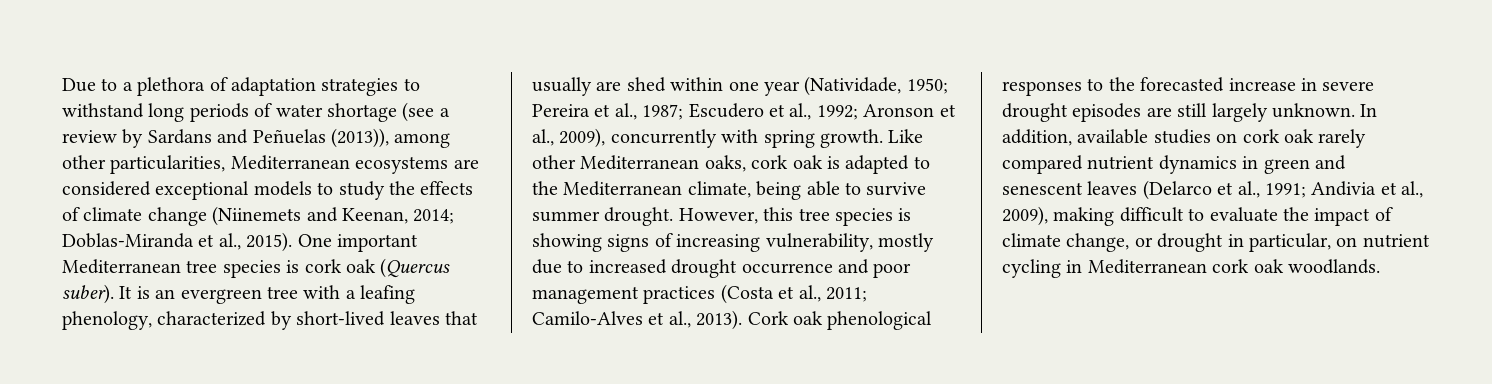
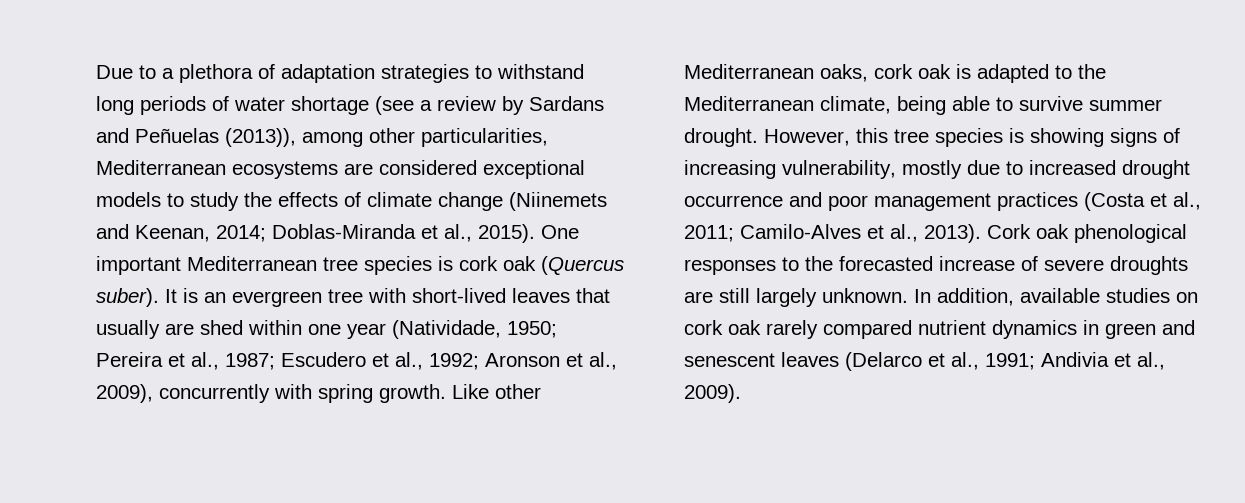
[345,285,416,304] [62,311,292,330] a leafing phenology, characterized by -> (406, 295) none
[1301,78,1375,91] [1002,103,1142,122] in severe drought episodes -> [1021,256,1188,275] of severe droughts
[1002,206,1393,226] [1002,233,1430,252] [1002,259,1380,278] 2009), making difficult to evaluate the impact of climate change, or drought in particular, on nutrient cycling in Mediterranean cork oak woodlands. -> [684,384,741,403] 2009).

